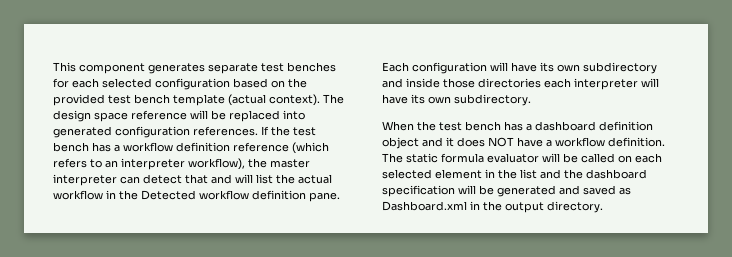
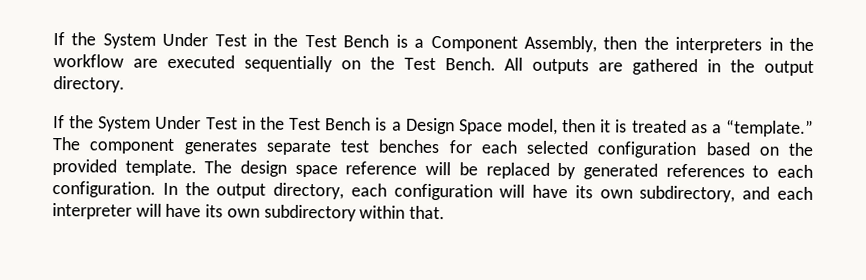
[53,62,76,72] This -> [53,32,814,54] [53,54,815,76] [53,76,125,93] [53,115,814,137] [52,137,81,151] If the System Under Test in the Test Bench is a Component Assembly, then the interpreters in the workflow are executed sequentially on the Test Bench. All outputs are gathered in the output directory. // If the System Under Test in the Test Bench is a Design Space model, then it is treated as a “template.” The
[108,94,320,106] test bench template (actual context). -> [124,159,197,177] template.
[283,110,305,120] [53,126,316,138] [53,142,329,154] [53,158,310,170] [53,174,332,186] [53,190,340,202] [382,62,409,72] into generated configuration references. If the test bench has a workflow definition reference (which refers to an interpreter workflow), the master interpreter can detect that and will list the actual workflow in the Detected workflow definition pane. Each -> [557,162,814,180] [52,181,387,200] by generated references to each configuration. In the output directory, each
[583,62,657,74] [382,78,541,88] subdirectory and inside those directories -> [639,185,771,203] subdirectory, and
[454,94,531,106] [382,121,653,131] [382,137,665,149] [382,153,662,163] [382,169,647,179] [382,185,631,197] [382,201,603,213] subdirectory. // When the test bench has a dashboard definition object and it does NOT have a workflow definition. The static formula evaluator will be called on each selected element in the list and the dashboard specification will be generated and saved as Dashboard.xml in the output directory. -> [263,204,446,222] subdirectory within that.

